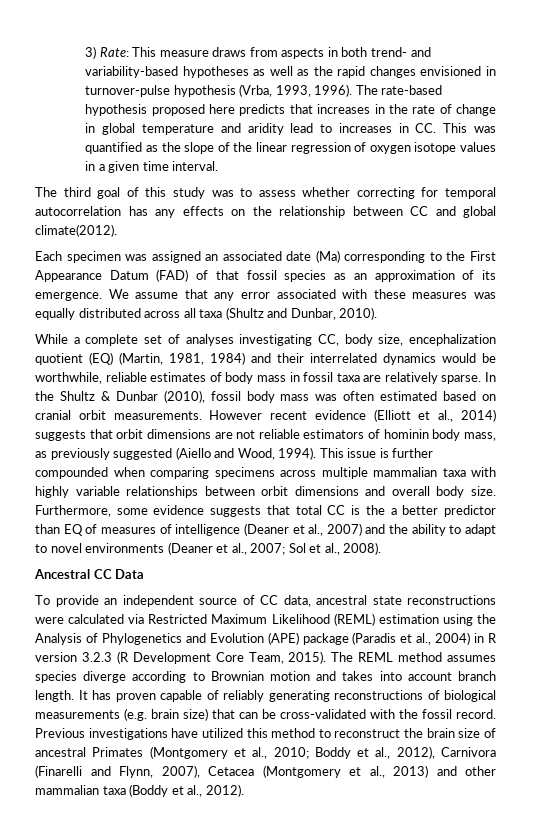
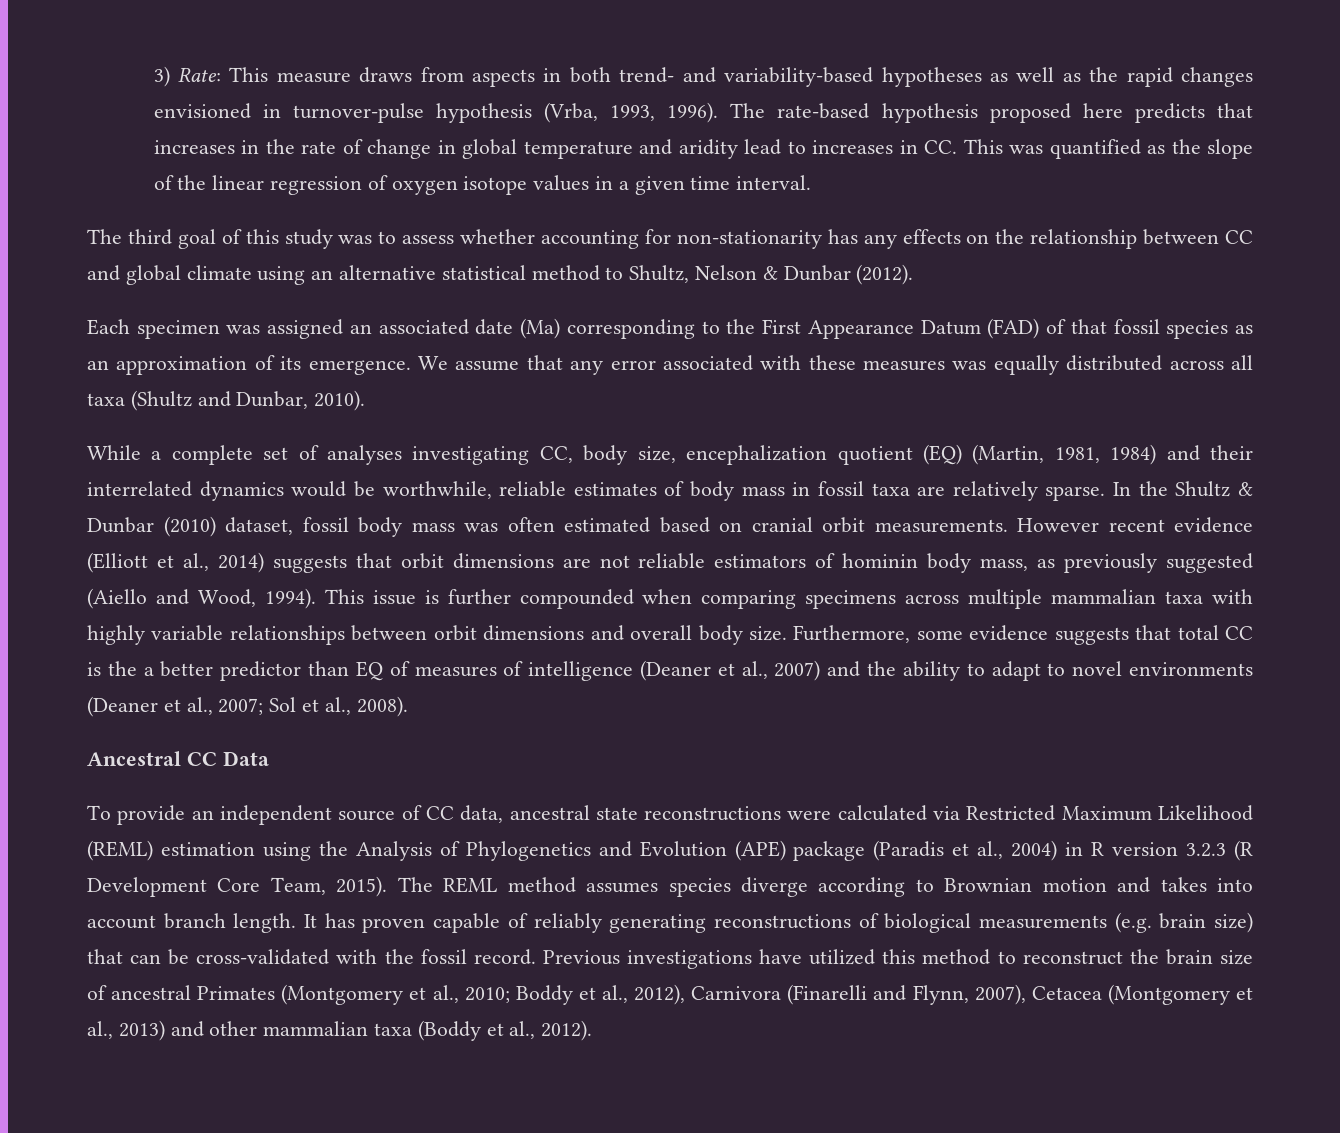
[356,187,496,199] [35,206,121,216] correcting for temporal autocorrelation -> [540,229,822,249] accounting for non-stationarity
[35,224,117,237] climate(2012). -> [186,264,914,285] climate using an alternative statistical method to Shultz, Nelson & Dunbar (2012).
[163,390,205,403] (2010), -> [163,516,293,537] (2010) dataset,

